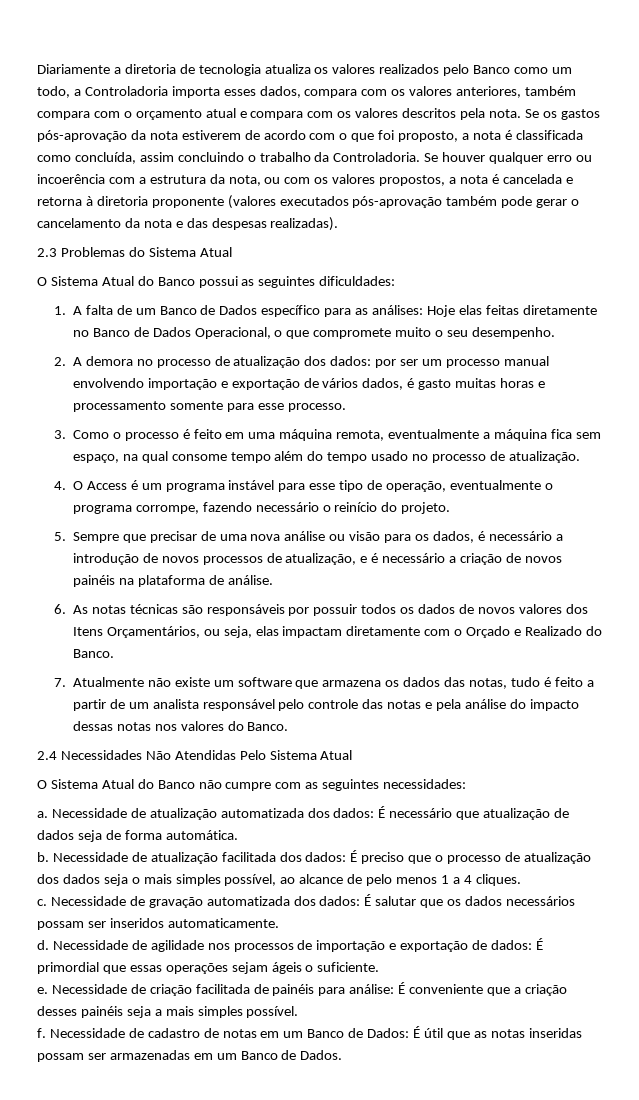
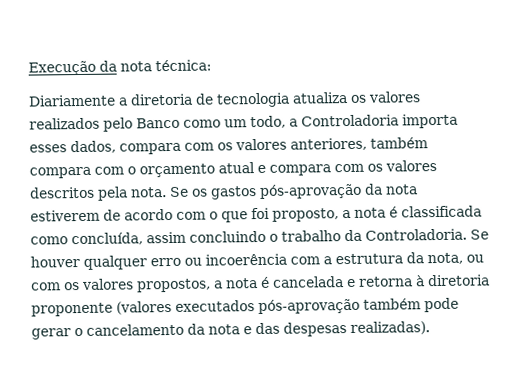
(37, 69) none -> [28,59,212,76] Execução da nota técnica: //
[37,247,232,257] [37,276,396,288] [53,305,597,317] [72,327,555,339] [53,356,549,368] [72,378,545,390] [72,401,346,412] [53,429,601,441] [72,451,580,463] [53,480,553,492] [72,502,451,514] [53,531,563,543] [72,553,562,565] [72,575,273,587] [53,604,588,616] [72,626,602,638] [72,649,114,658] [53,677,594,689] [72,699,579,711] [72,721,289,731] [37,750,353,760] [37,779,467,791] [37,806,570,820] [37,830,238,842] [37,850,591,864] [37,874,521,886] [37,894,575,908] [37,918,279,930] [37,938,543,952] [37,962,380,974] [37,982,567,996] [37,1006,299,1018] [37,1026,582,1040] [37,1050,343,1062] // 2.3 Problemas do Sistema Atual // O Sistema Atual do Banco possui as seguintes dificuldades: // 1. A falta de um Banco de Dados específico para as análises: Hoje elas feitas diretamente no Banco de Dados Operacional, o que compromete muito o seu desempenho. // 2. A demora no processo de atualização dos dados: por ser um processo manual envolvendo importação e exportação de vários dados, é gasto muitas horas e processamento somente para esse processo. // 3. Como o processo é feito em uma máquina remota, eventualmente a máquina fica sem espaço, na qual consome tempo além do tempo usado no processo de atualização. // 4. O Access é um programa instável para esse tipo de operação, eventualmente o programa corrompe, fazendo necessário o reinício do projeto. // 5. Sempre que precisar de uma nova análise ou visão para os dados, é necessário a introdução de novos processos de atualização, e é necessário a criação de novos painéis na plataforma de análise. // 6. As notas técnicas são responsáveis por possuir todos os dados de novos valores dos Itens Orçamentários, ou seja, elas impactam diretamente com o Orçado e Realizado do Banco. // 7. Atualmente não existe um software que armazena os dados das notas, tudo é feito a partir de um analista responsável pelo controle das notas e pela análise do impacto dessas notas nos valores do Banco. // 2.4 Necessidades Não Atendidas Pelo Sistema Atual // O Sistema Atual do Banco não cumpre com as seguintes necessidades: // a. Necessidade de atualização automatizada dos dados: É necessário que atualização de dados seja de forma automática. // b. Necessidade de atualização facilitada dos dados: É preciso que o processo de atualização dos dados seja o mais simples possível, ao alcance de pelo menos 1 a 4 cliques. // c. Necessidade de gravação automatizada dos dados: É salutar que os dados necessários possam ser inseridos automaticamente. // d. Necessidade de agilidade nos processos de importação e exportação de dados: É primordial que essas operações sejam ágeis o suficiente. // e. Necessidade de criação facilitada de painéis para análise: É conveniente que a criação desses painéis seja a mais simples possível. // f. Necessidade de cadastro de notas em um Banco de Dados: É útil que as notas inseridas possam ser armazenadas em um Banco de Dados. -> (430, 328) none

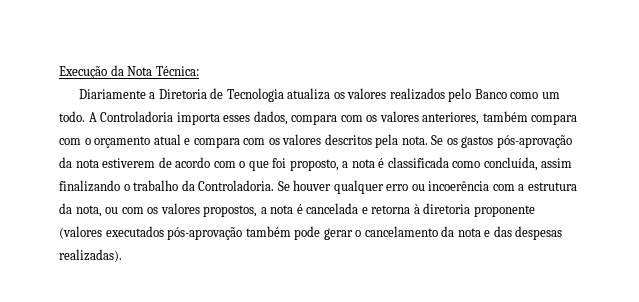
[120,59,212,72] nota técnica: -> [127,66,199,76] Nota Técnica:
[130,92,290,108] diretoria de tecnologia -> [158,88,284,102] Diretoria de Tecnologia
[250,115,298,129] todo, a -> [59,111,97,122] todo. A
[189,230,266,243] concluindo -> [59,180,120,192] finalizando

